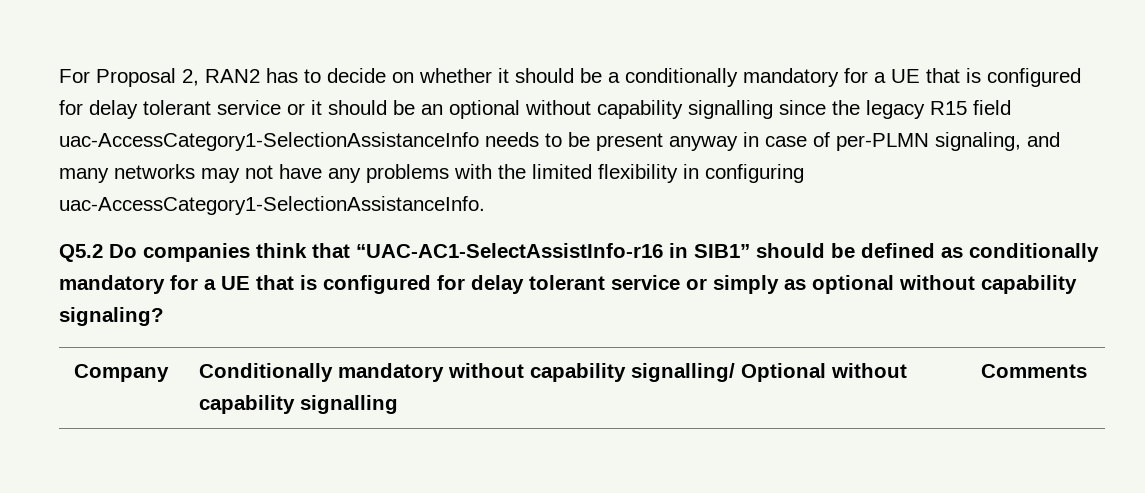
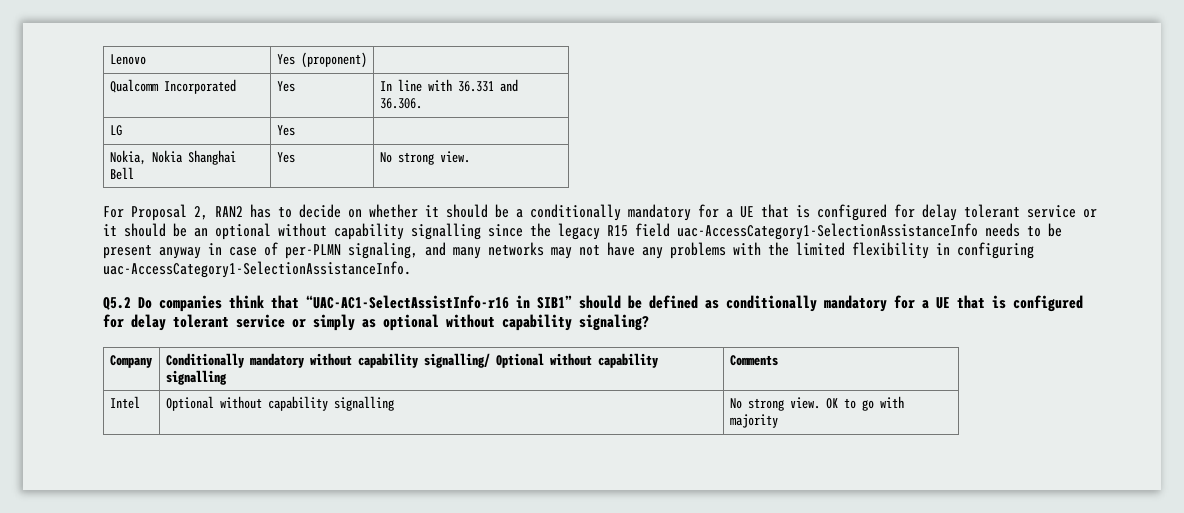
(59, 76) none -> [109,54,146,65] [276,52,367,68] [109,79,236,94] [276,81,295,92] [379,79,518,92] [379,98,422,109] [109,125,122,136] [276,125,295,136] [109,150,236,165] [109,167,134,180] [276,152,295,163] [379,151,470,165] Lenovo | Yes (proponent) | // Qualcomm Incorporated | Yes | In line with 36.331 and 36.306. // LG | Yes | // Nokia, Nokia Shanghai Bell | Yes | No strong view. //
(1088, 371) none -> [109,396,140,409] [165,396,394,411] [729,396,904,411] [729,414,778,428] // Intel | Optional without capability signalling | No strong view. OK to go with majority

